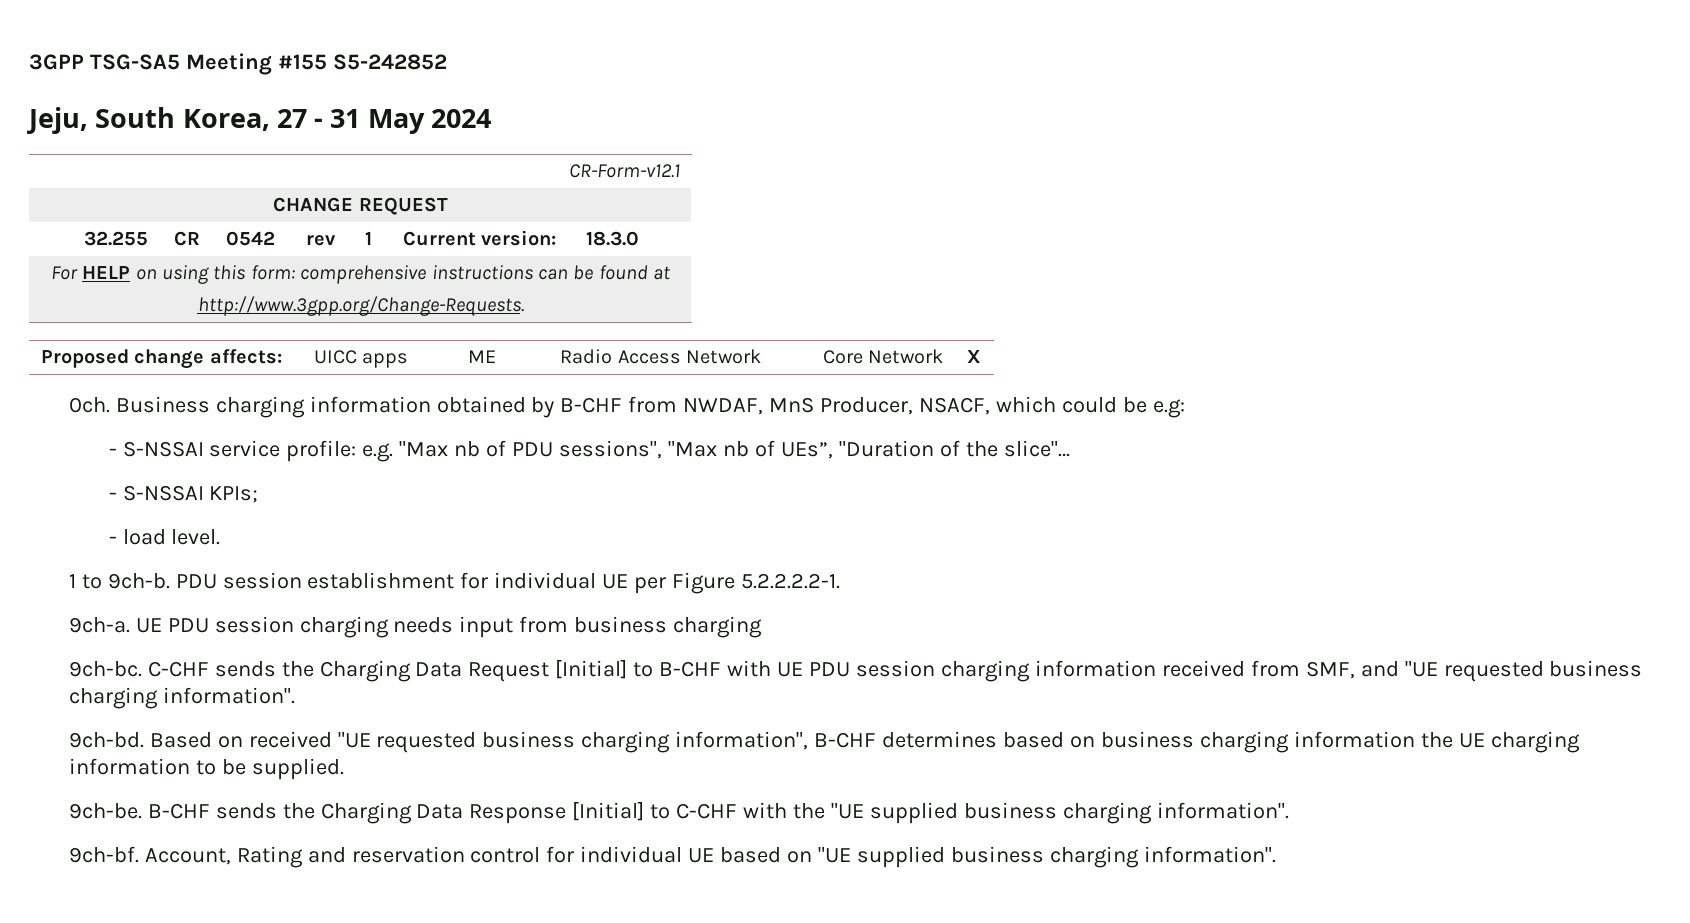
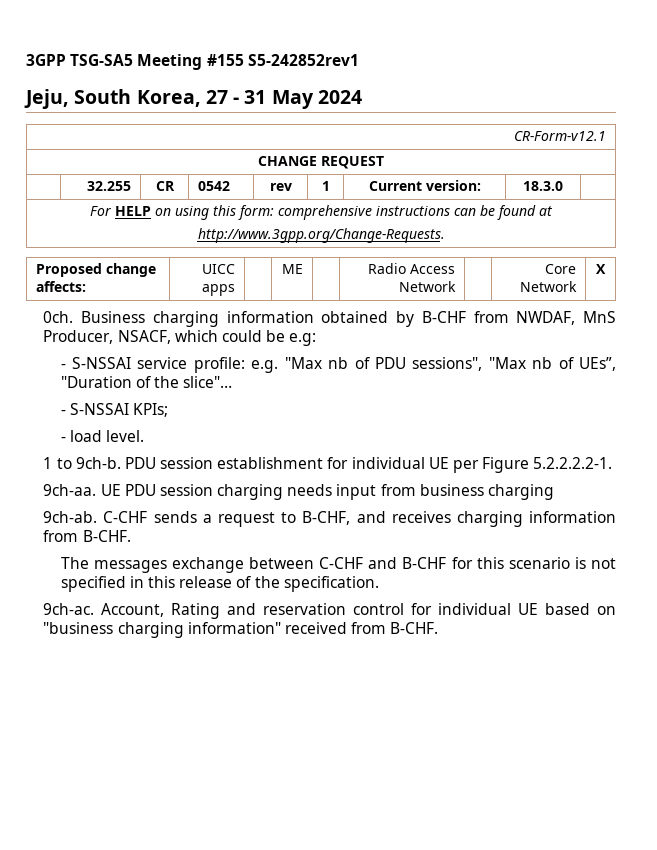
[332,54,447,70] S5-242852 -> [247,54,359,66] S5-242852rev1
[68,617,130,633] 9ch-a. -> [43,484,97,496] 9ch-aa.
[68,661,142,677] 9ch-bc. -> [43,511,98,523] 9ch-ab.
[281,659,1643,682] [68,687,295,709] [68,731,1580,753] [68,758,344,780] [68,801,1289,824] [68,846,139,863] the Charging Data Request [Initial] to B-CHF with UE PDU session charging information received from SMF, and "UE requested business charging information". // 9ch-bd. Based on received "UE requested business charging information", B-CHF determines based on business charging information the UE charging information to be supplied. // 9ch-be. B-CHF sends the Charging Data Response [Initial] to C-CHF with the "UE supplied business charging information". // 9ch-bf. -> [202,511,616,527] [43,530,131,542] [60,557,617,573] [60,576,379,592] [43,603,95,615] a request to B-CHF, and receives charging information from B-CHF. // The messages exchange between C-CHF and B-CHF for this scenario is not specified in this release of the specification. // 9ch-ac.
[818,846,1276,868] "UE supplied business charging information". -> [43,622,439,638] "business charging information" received from B-CHF.

